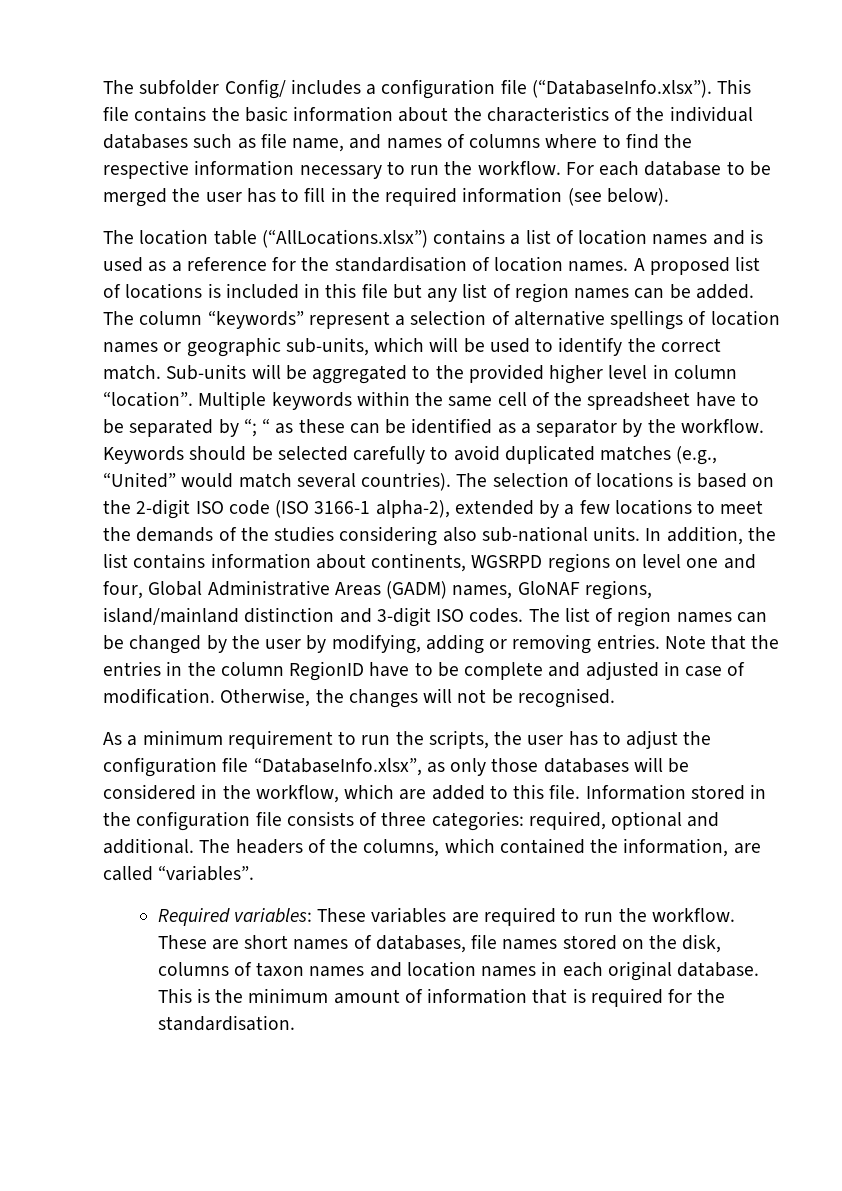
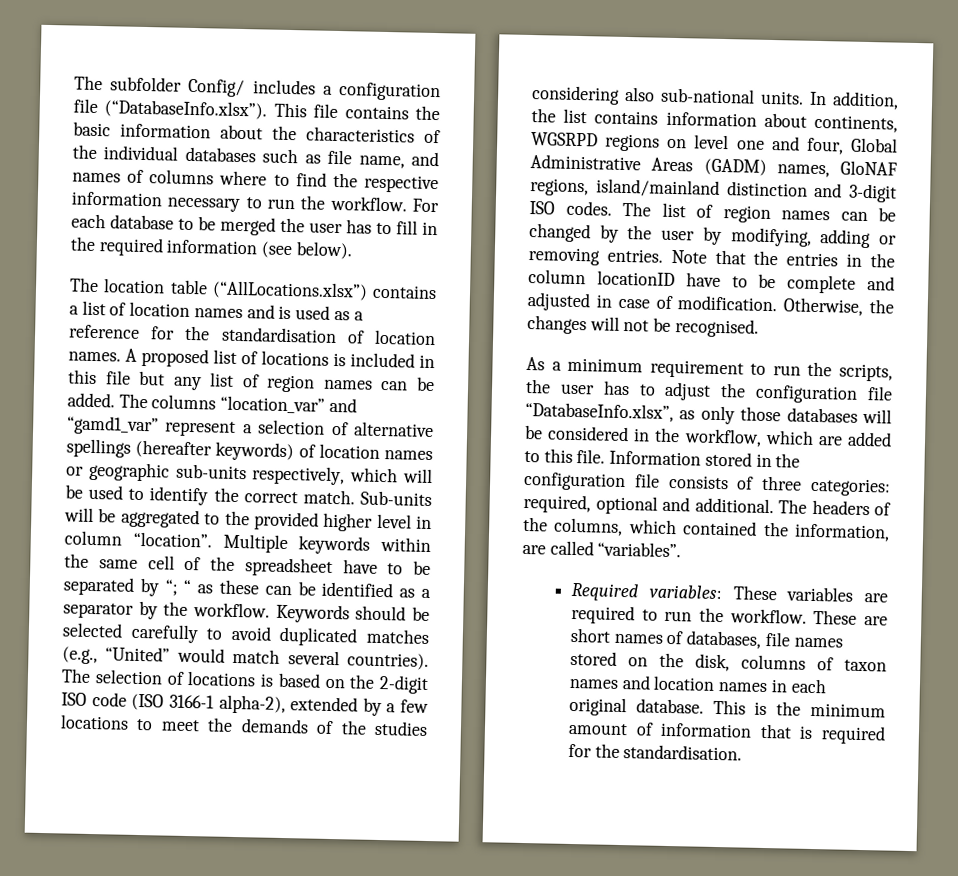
[139,310,304,329] column “keywords” -> [151,394,357,414] [67,415,159,436] columns “location_var” and “gamd1_var”
(684, 320) none -> [135,439,295,462] (hereafter keywords)
[285,337,369,356] sub-units, -> [175,463,346,486] sub-units respectively,
[289,661,365,681] RegionID -> [596,270,675,287] locationID

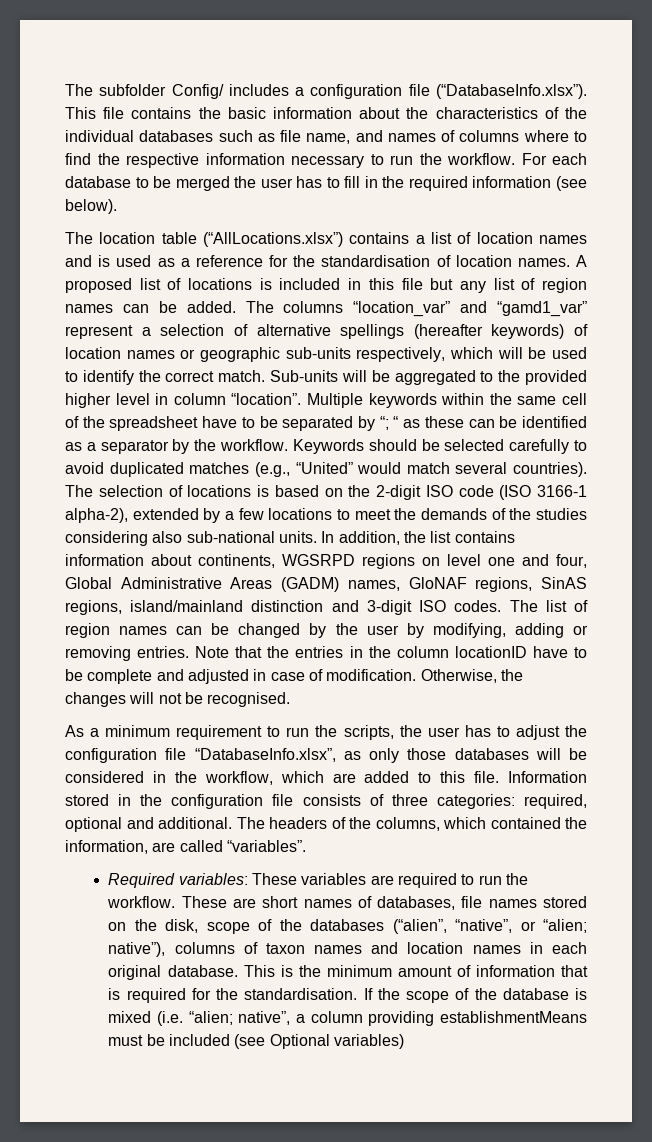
(589, 187) none -> [541,577,587,589] [65,600,122,615] SinAS regions,
(731, 662) none -> [206,919,587,934] [108,942,166,957] scope of the databases (“alien”, “native”, or “alien; native”),
(743, 752) none -> [363,988,587,1003] [108,1011,587,1026] [108,1034,405,1049] If the scope of the database is mixed (i.e. “alien; native”, a column providing establishmentMeans must be included (see Optional variables)

